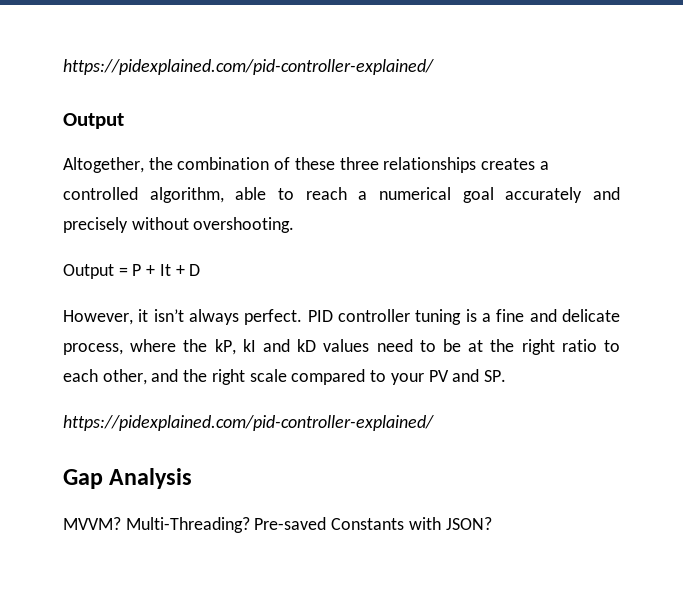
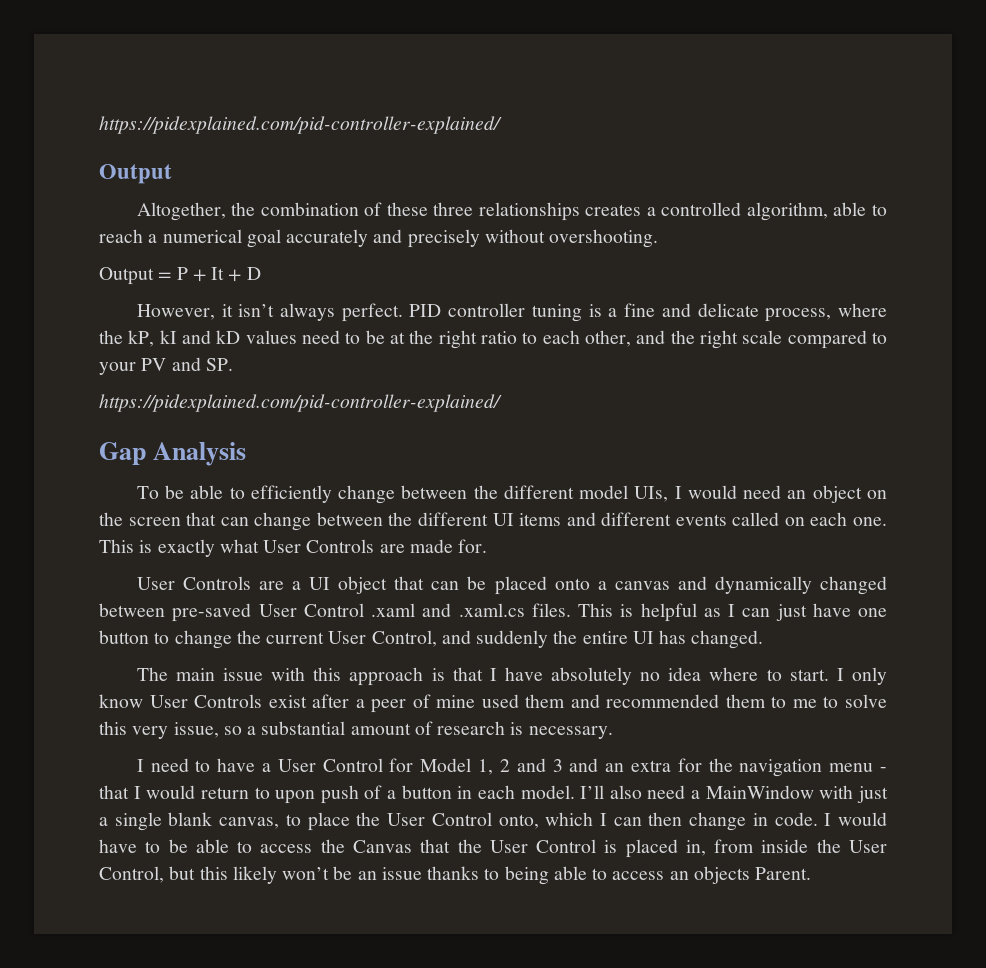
[63,517,492,533] MVVM? Multi-Threading? Pre-saved Constants with JSON? -> [136,485,888,504] [99,512,887,531] [99,539,488,557] [136,576,887,595] [99,603,887,622] [99,630,764,649] [136,667,888,686] [99,694,887,713] [99,721,613,739] [136,758,888,777] [99,785,889,804] [99,812,887,831] [99,839,888,858] [99,866,812,885] To be able to efficiently change between the different model UIs, I would need an object on the screen that can change between the different UI items and different events called on each one. This is exactly what User Controls are made for. // User Controls are a UI object that can be placed onto a canvas and dynamically changed between pre-saved User Control .xaml and .xaml.cs files. This is helpful as I can just have one button to change the current User Control, and suddenly the entire UI has changed. // The main issue with this approach is that I have absolutely no idea where to start. I only know User Controls exist after a peer of mine used them and recommended them to me to solve this very issue, so a substantial amount of research is necessary. // I need to have a User Control for Model 1, 2 and 3 and an extra for the navigation menu - that I would return to upon push of a button in each model. I’ll also need a MainWindow with just a single blank canvas, to place the User Control onto, which I can then change in code. I would have to be able to access the Canvas that the User Control is placed in, from inside the User Control, but this likely won’t be an issue thanks to being able to access an objects Parent.

